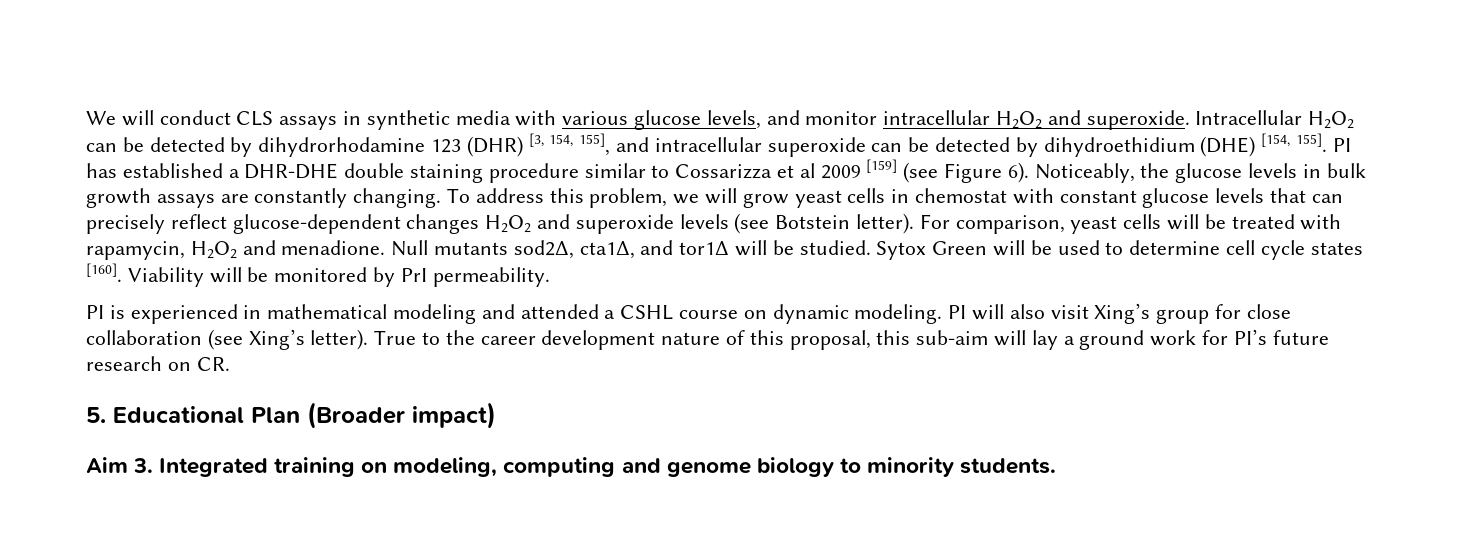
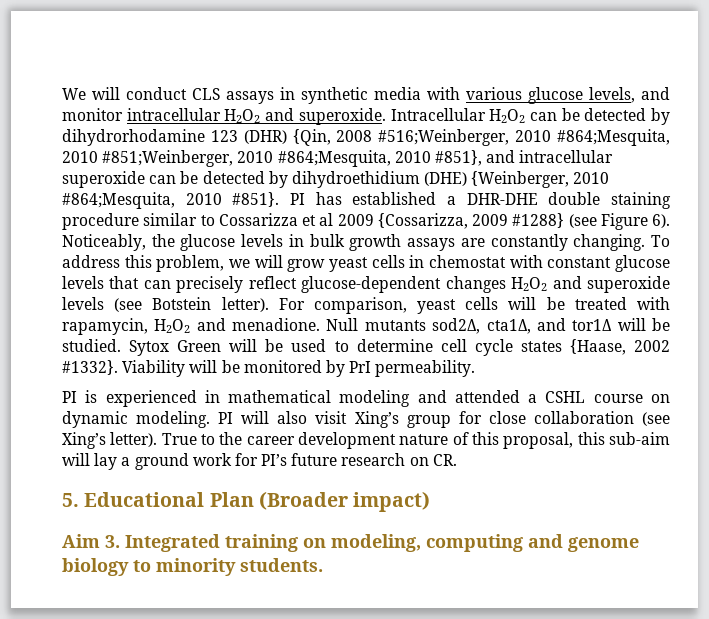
[528,133,611,156] [3, 154, 155], -> [292,129,670,146] [62,150,482,167] {Qin, 2008 #516;Weinberger, 2010 #864;Mesquita, 2010 #851;Weinberger, 2010 #864;Mesquita, 2010 #851},
[1261,133,1328,152] [154, 155]. -> [471,171,610,188] [62,192,280,209] {Weinberger, 2010 #864;Mesquita, 2010 #851}.
[866,159,898,173] [159] -> [377,213,565,229] {Cossarizza, 2009 #1288}
[86,263,122,282] [160]. -> [569,339,670,355] [62,360,118,375] {Haase, 2002 #1332}.

